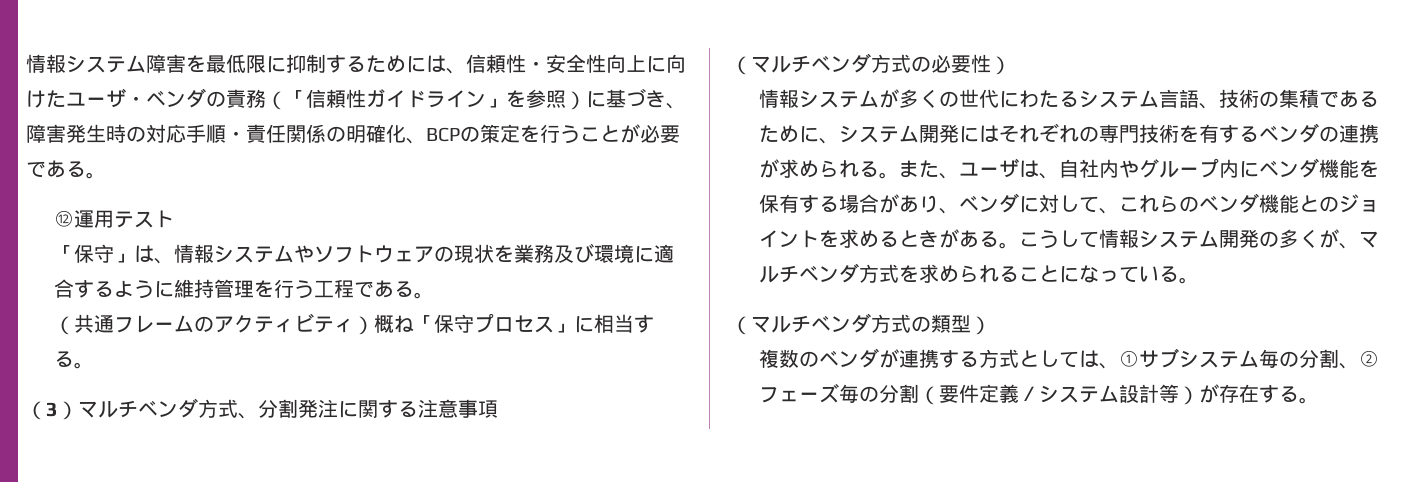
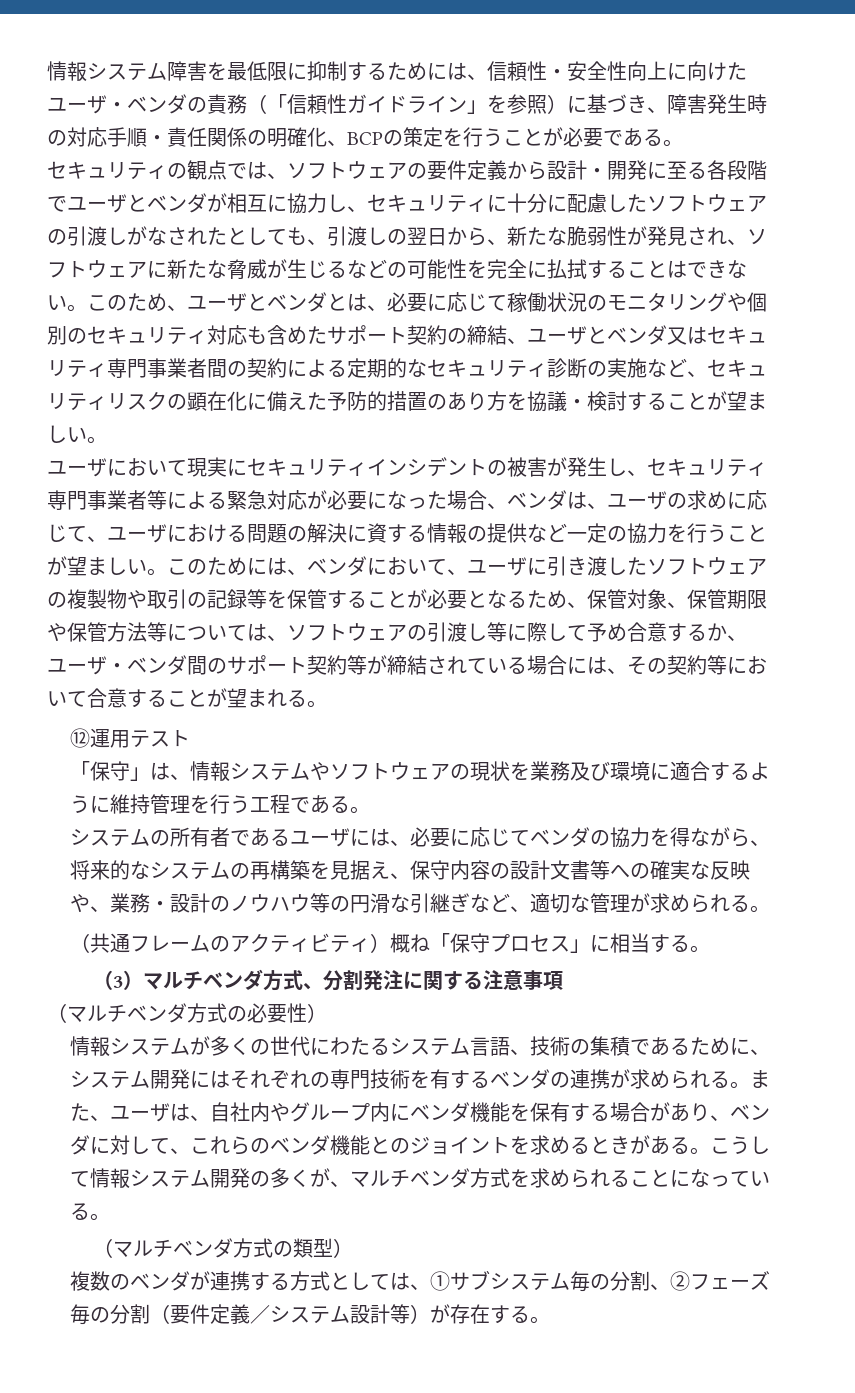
(106, 175) none -> [47,160,767,180] [47,193,767,214] [47,226,767,246] [47,259,747,280] [47,292,767,313] [47,325,767,345] [47,358,767,378] [47,391,767,412] [47,425,107,444] [47,457,767,477] [47,490,767,510] [47,523,767,544] [47,556,767,576] [47,589,767,609] [47,622,747,642] [47,655,767,675] [47,688,327,708] // セキュリティの観点では、ソフトウェアの要件定義から設計・開発に至る各段階でユーザとベンダが相互に協力し、セキュリティに十分に配慮したソフトウェアの引渡しがなされたとしても、引渡しの翌日から、新たな脆弱性が発見され、ソフトウェアに新たな脅威が生じるなどの可能性を完全に払拭することはできない。このため、ユーザとベンダとは、必要に応じて稼働状況のモニタリングや個別のセキュリティ対応も含めたサポート契約の締結、ユーザとベンダ又はセキュリティ専門事業者間の契約による定期的なセキュリティ診断の実施など、セキュリティリスクの顕在化に備えた予防的措置のあり方を協議・検討することが望ましい。 // ユーザにおいて現実にセキュリティインシデントの被害が発生し、セキュリティ専門事業者等による緊急対応が必要になった場合、ベンダは、ユーザの求めに応じて、ユーザにおける問題の解決に資する情報の提供など一定の協力を行うことが望ましい。このためには、ベンダにおいて、ユーザに引き渡したソフトウェアの複製物や取引の記録等を保管することが必要となるため、保管対象、保管期限や保管方法等については、ソフトウェアの引渡し等に際して予め合意するか、ユーザ・ベンダ間のサポート契約等が締結されている場合には、その契約等において合意することが望まれる。
(435, 295) none -> [69,827,770,848] [69,860,750,880] [69,893,770,913] // システムの所有者であるユーザには、必要に応じてベンダの協力を得ながら、将来的なシステムの再構築を見据え、保守内容の設計文書等への確実な反映や、業務・設計のノウハウ等の円滑な引継ぎなど、適切な管理が求められる。

